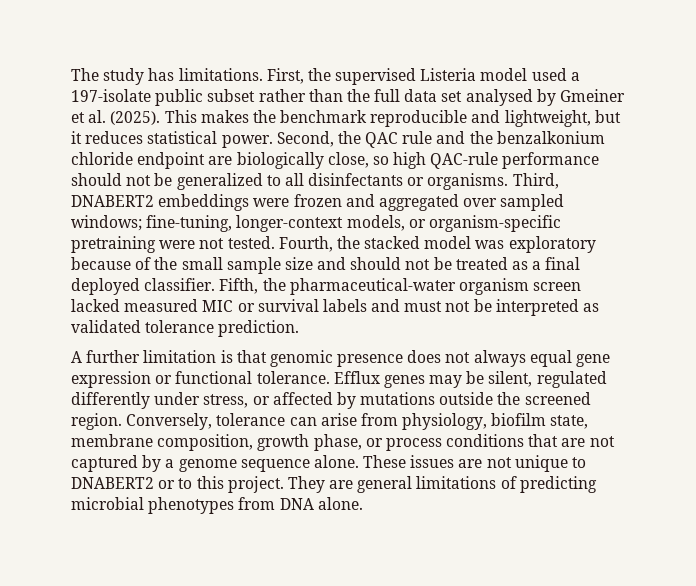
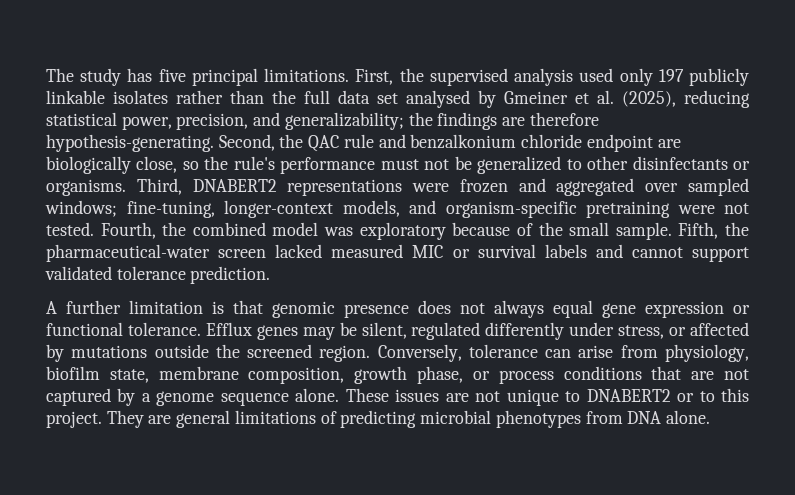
(175, 74) none -> [158,68,258,86] five principal
[420,68,580,81] [71,89,256,106] Listeria model used a 197-isolate public subset -> [514,68,750,86] [46,90,168,104] analysis used only 197 publicly linkable isolates
[110,110,621,127] [71,131,273,148] (2025). This makes the benchmark reproducible and lightweight, but it reduces statistical power. -> [622,90,750,108] [46,112,599,130] [46,134,214,152] (2025), reducing statistical power, precision, and generalizability; the findings are therefore hypothesis-generating.
[469,131,493,144] the -> (406, 141) none
[393,152,600,169] [71,173,122,186] high QAC-rule performance should -> [204,156,419,174] the rule's performance must
[284,173,304,186] all -> [587,156,629,170] other
[158,194,250,211] embeddings -> [287,179,403,196] representations
[408,219,426,228] or -> [409,200,436,214] and
[364,236,421,249] stacked -> [192,222,266,236] combined
[226,257,581,274] [71,278,216,295] sample size and should not be treated as a final deployed classifier. -> [615,222,672,240] sample.
[458,278,529,295] organism -> (210, 253) none
[404,299,600,316] must not be interpreted as -> [631,247,750,262] cannot support

